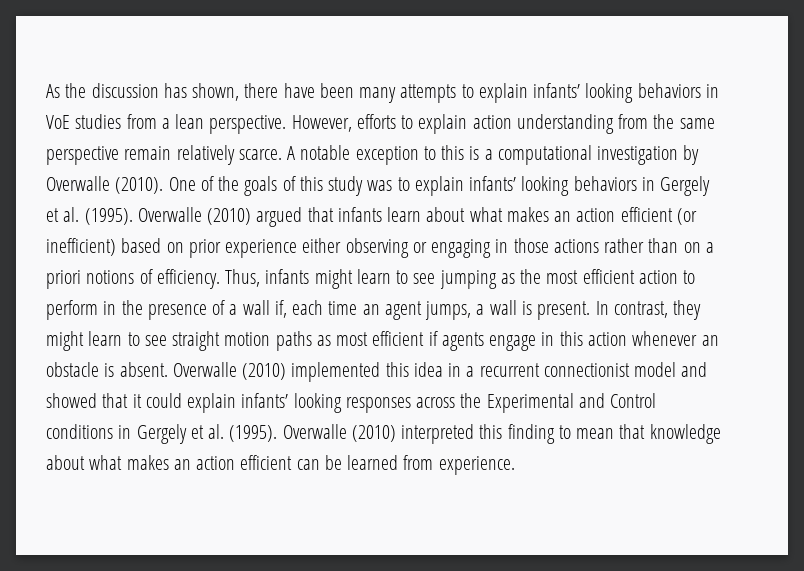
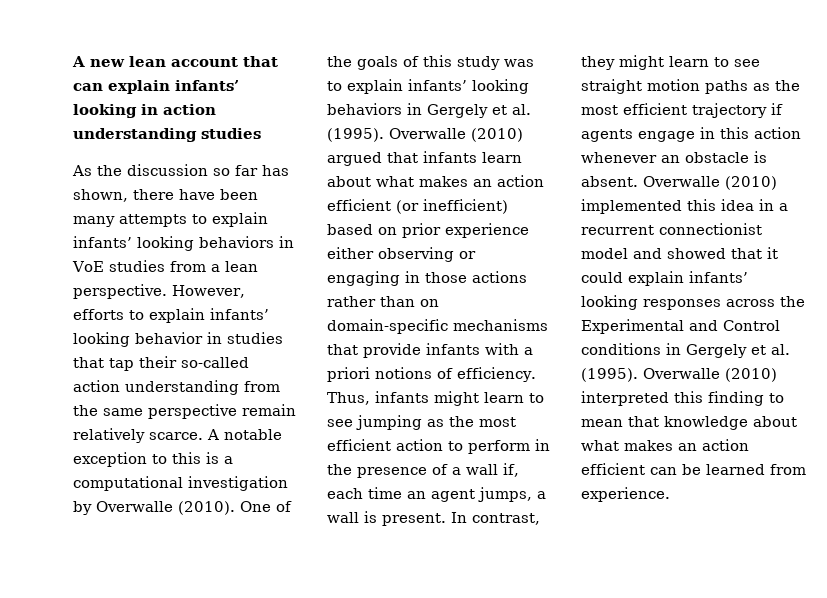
(46, 91) none -> [72,56,278,67] [73,80,239,94] [73,104,216,118] [73,128,261,142] A new lean account that can explain infants’ looking in action understanding studies //
(159, 90) none -> [213,165,258,176] so far
(468, 124) none -> [210,308,269,320] [73,332,283,347] [73,356,249,371] infants’ looking behavior in studies that tap their so-called
(701, 247) none -> [327,319,548,334] [327,343,519,358] domain-specific mechanisms that provide infants with
[336,331,425,346] most efficient -> [775,80,800,91] [581,103,767,118] the most efficient trajectory

